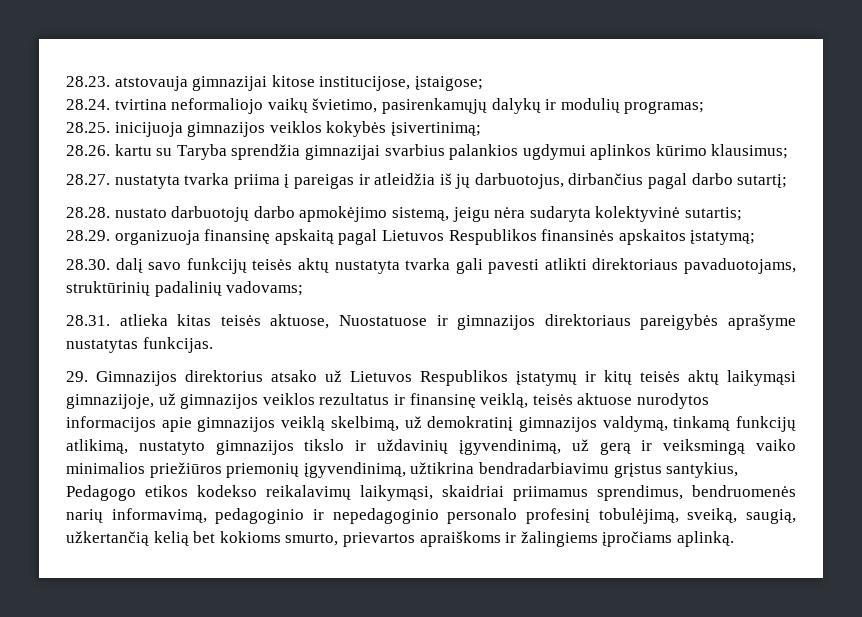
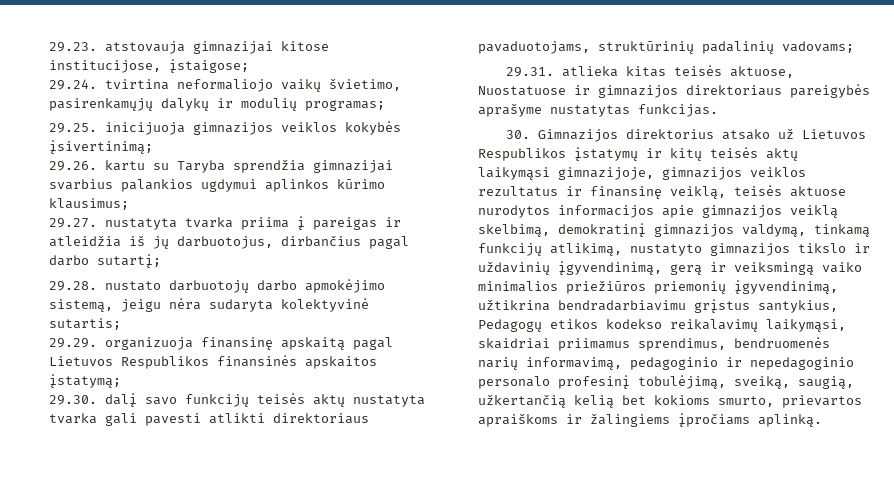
[66,76,110,87] 28.23. -> [49,42,97,52] 29.23.
[66,99,110,110] 28.24. -> [49,79,97,90] 29.24.
[66,122,110,133] 28.25. -> [49,123,97,133] 29.25.
[66,145,110,156] 28.26. -> [49,161,97,171] 29.26.
[66,174,110,185] 28.27. -> [49,218,97,228] 29.27.
[66,207,110,218] 28.28. -> [49,281,97,291] 29.28.
[66,230,110,241] 28.29. -> [49,338,97,348] 29.29.
[66,259,110,270] 28.30. -> [49,395,97,405] 29.30.
[66,315,110,326] 28.31. -> [506,67,555,77] 29.31.
[66,371,88,382] 29. -> [506,130,531,139] 30.
[158,393,176,405] už -> (654, 173) none
[404,416,422,428] už -> (550, 230) none
[571,439,589,451] už -> (662, 268) none
[66,485,136,501] Pedagogo -> [478,319,542,332] Pedagogų

